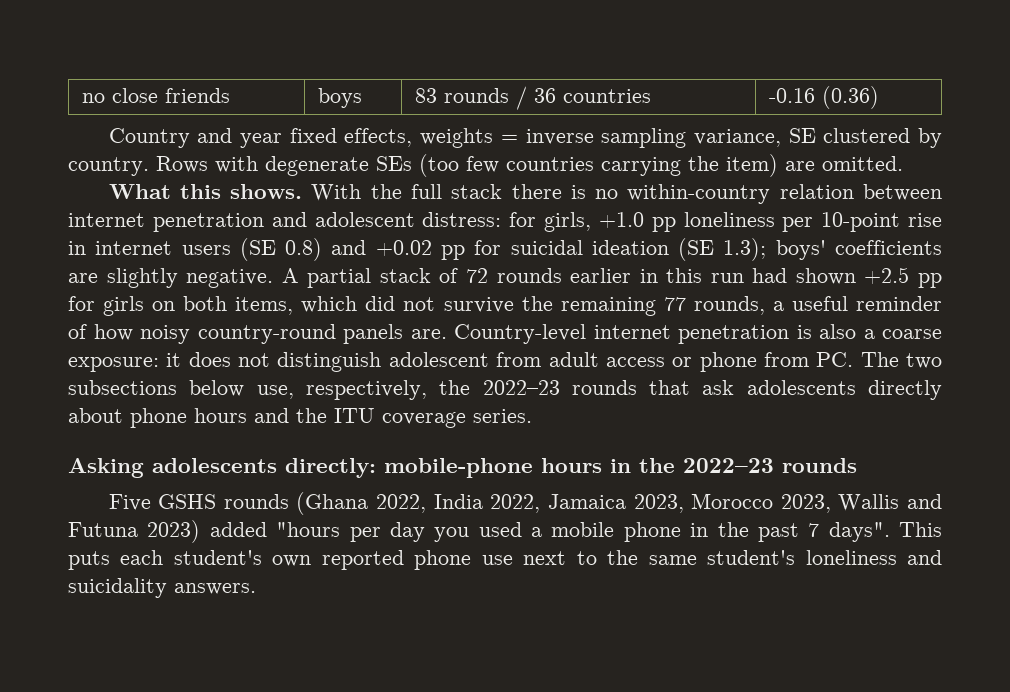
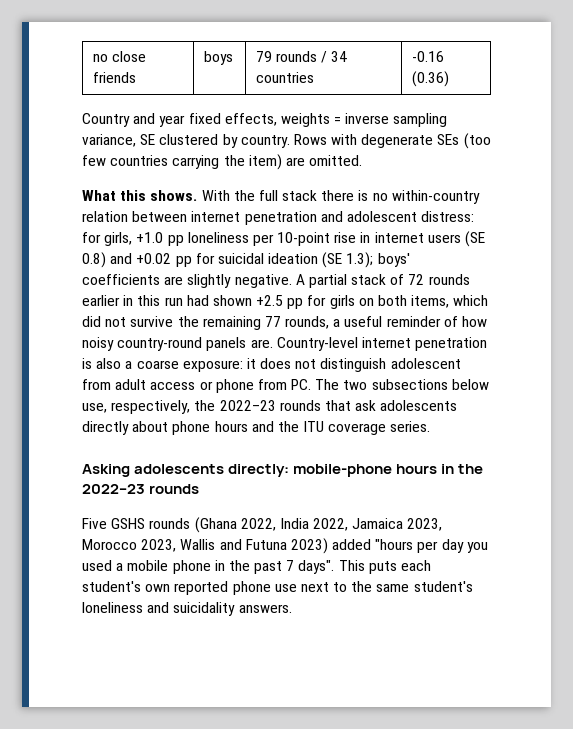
[415,88,438,103] 83 -> [255,51,272,62] 79
[534,88,557,103] 36 -> [331,51,348,62] 34

